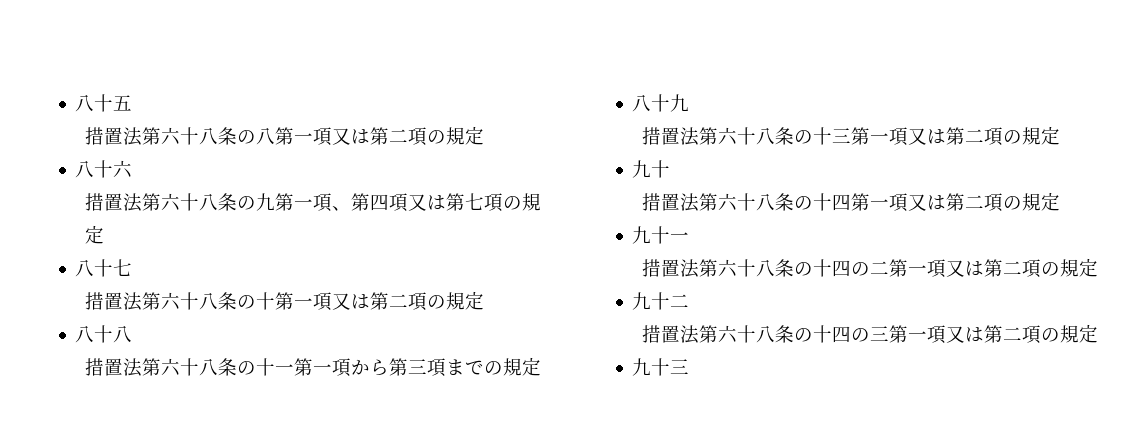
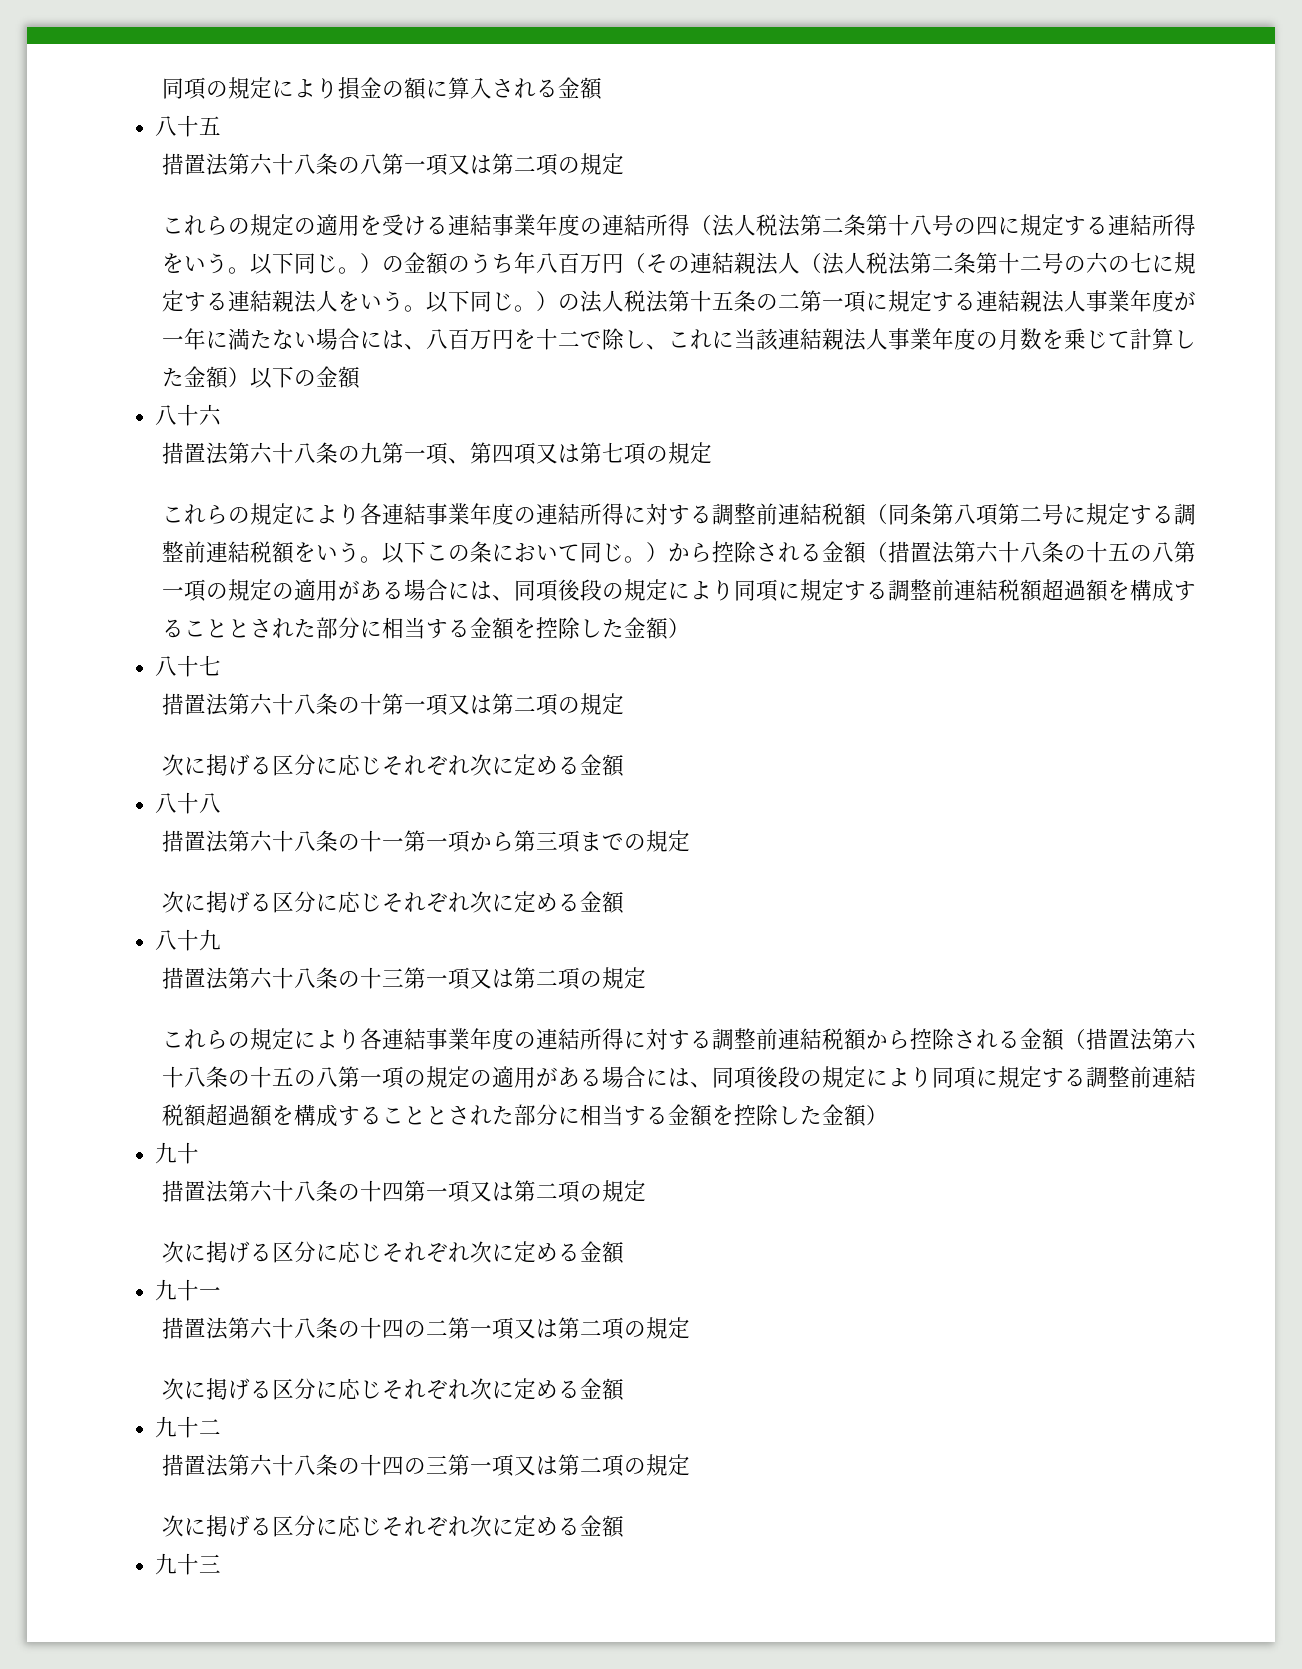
(75, 103) none -> [161,77,602,100] 同項の規定により損金の額に算入される金額 //
(484, 135) none -> [161,214,1196,237] [161,252,1196,275] [161,290,1196,313] [161,328,1196,351] [161,366,360,389] // これらの規定の適用を受ける連結事業年度の連結所得（法人税法第二条第十八号の四に規定する連結所得をいう。以下同じ。）の金額のうち年八百万円（その連結親法人（法人税法第二条第十二号の六の七に規定する連結親法人をいう。以下同じ。）の法人税法第十五条の二第一項に規定する連結親法人事業年度が一年に満たない場合には、八百万円を十二で除し、これに当該連結親法人事業年度の月数を乗じて計算した金額）以下の金額
(104, 234) none -> [161,503,1196,526] [161,541,1196,564] [161,579,1196,602] [161,617,690,640] // これらの規定により各連結事業年度の連結所得に対する調整前連結税額（同条第八項第二号に規定する調整前連結税額をいう。以下この条において同じ。）から控除される金額（措置法第六十八条の十五の八第一項の規定の適用がある場合には、同項後段の規定により同項に規定する調整前連結税額超過額を構成することとされた部分に相当する金額を控除した金額）
(484, 300) none -> [161,754,624,777] // 次に掲げる区分に応じそれぞれ次に定める金額
(541, 366) none -> [161,891,624,914] // 次に掲げる区分に応じそれぞれ次に定める金額
(1060, 135) none -> [161,1028,1196,1051] [161,1066,1196,1089] [161,1104,888,1127] // これらの規定により各連結事業年度の連結所得に対する調整前連結税額から控除される金額（措置法第六十八条の十五の八第一項の規定の適用がある場合には、同項後段の規定により同項に規定する調整前連結税額超過額を構成することとされた部分に相当する金額を控除した金額）
(1060, 201) none -> [161,1241,624,1264] // 次に掲げる区分に応じそれぞれ次に定める金額
(1098, 267) none -> [161,1378,624,1401] // 次に掲げる区分に応じそれぞれ次に定める金額
(1098, 333) none -> [161,1515,624,1538] // 次に掲げる区分に応じそれぞれ次に定める金額

